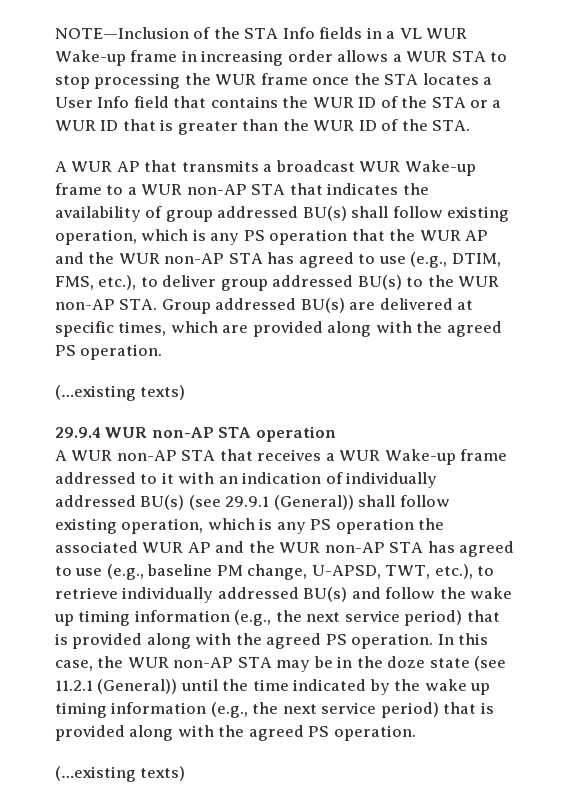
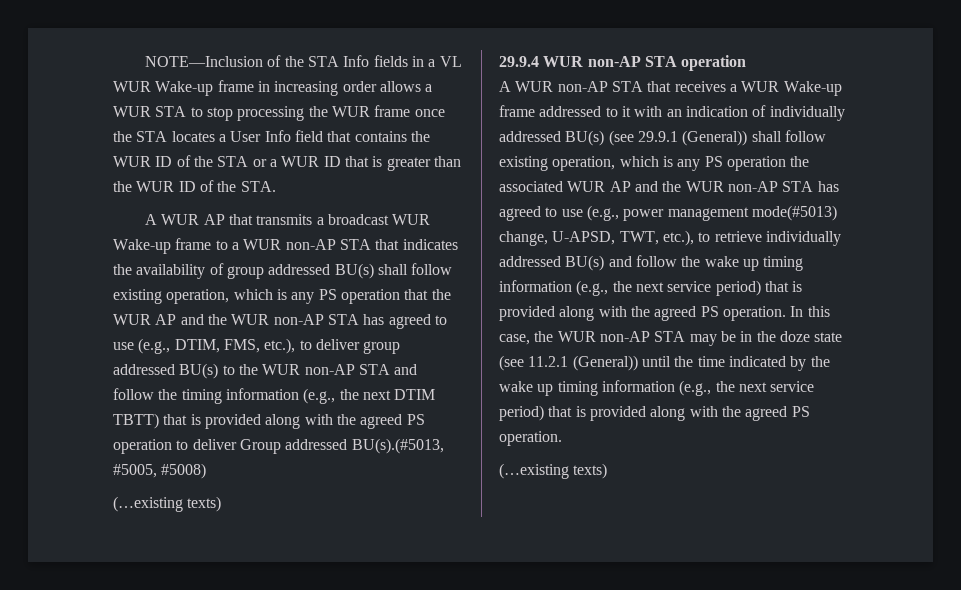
[119,298,474,314] [55,321,502,337] [55,344,163,360] STA. Group addressed BU(s) are delivered at specific times, which are provided along with the agreed PS operation. -> [358,364,418,375] [113,388,436,404] [113,413,425,429] [113,438,444,454] [113,463,207,479] STA and follow the timing information (e.g., the next DTIM TBTT) that is provided along with the agreed PS operation to deliver Group addressed BU(s).(#5013, #5005, #5008)
[147,564,243,576] baseline PM -> [623,205,837,221] power management mode(#5013)

